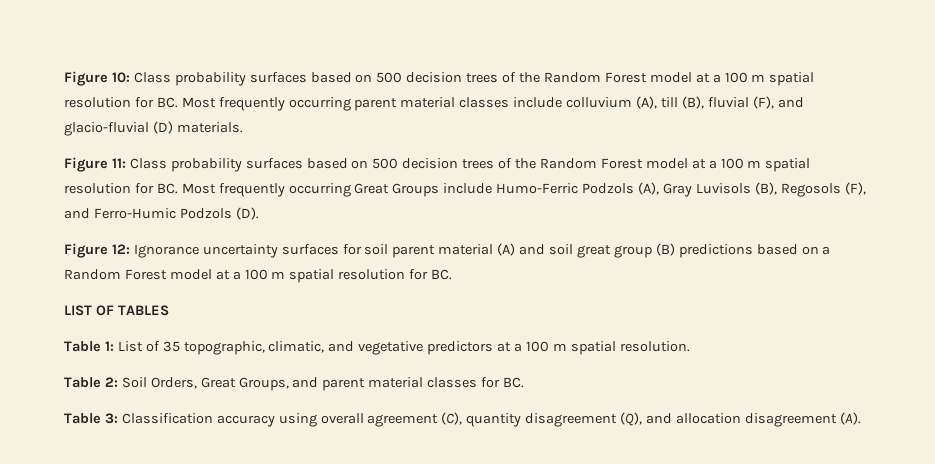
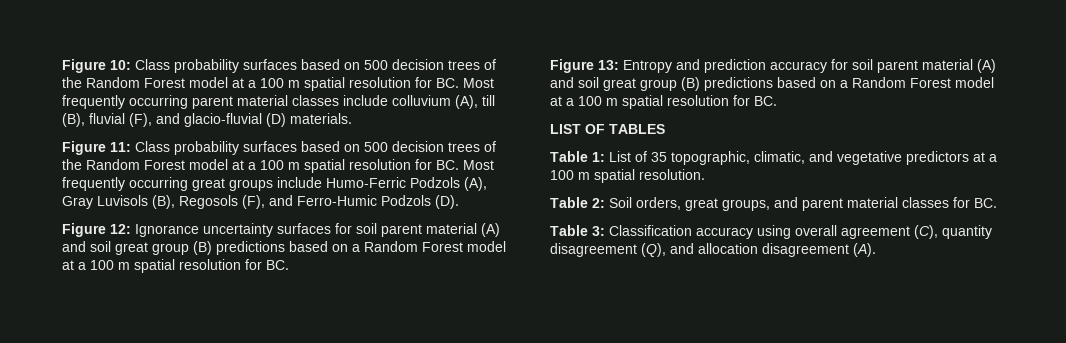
[354,183,440,197] Great Groups -> [192,178,273,191] great groups
(453, 274) none -> [550,59,996,73] [550,77,994,91] [550,95,777,109] // Figure 13: Entropy and prediction accuracy for soil parent material (A) and soil great group (B) predictions based on a Random Forest model at a 100 m spatial resolution for BC.
[150,377,289,391] Orders, Great Groups, -> [636,197,770,211] orders, great groups,

